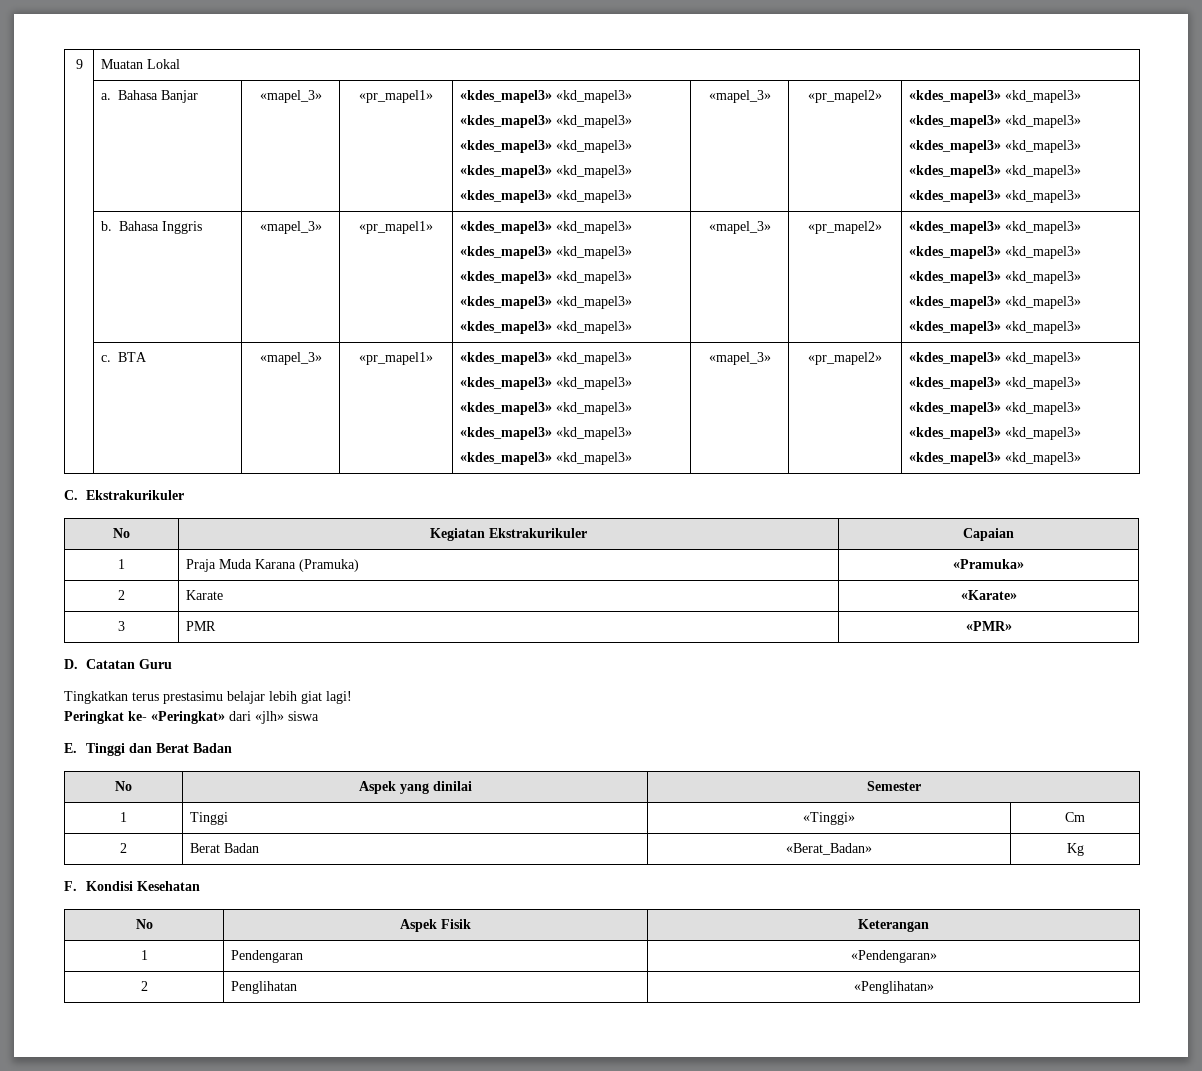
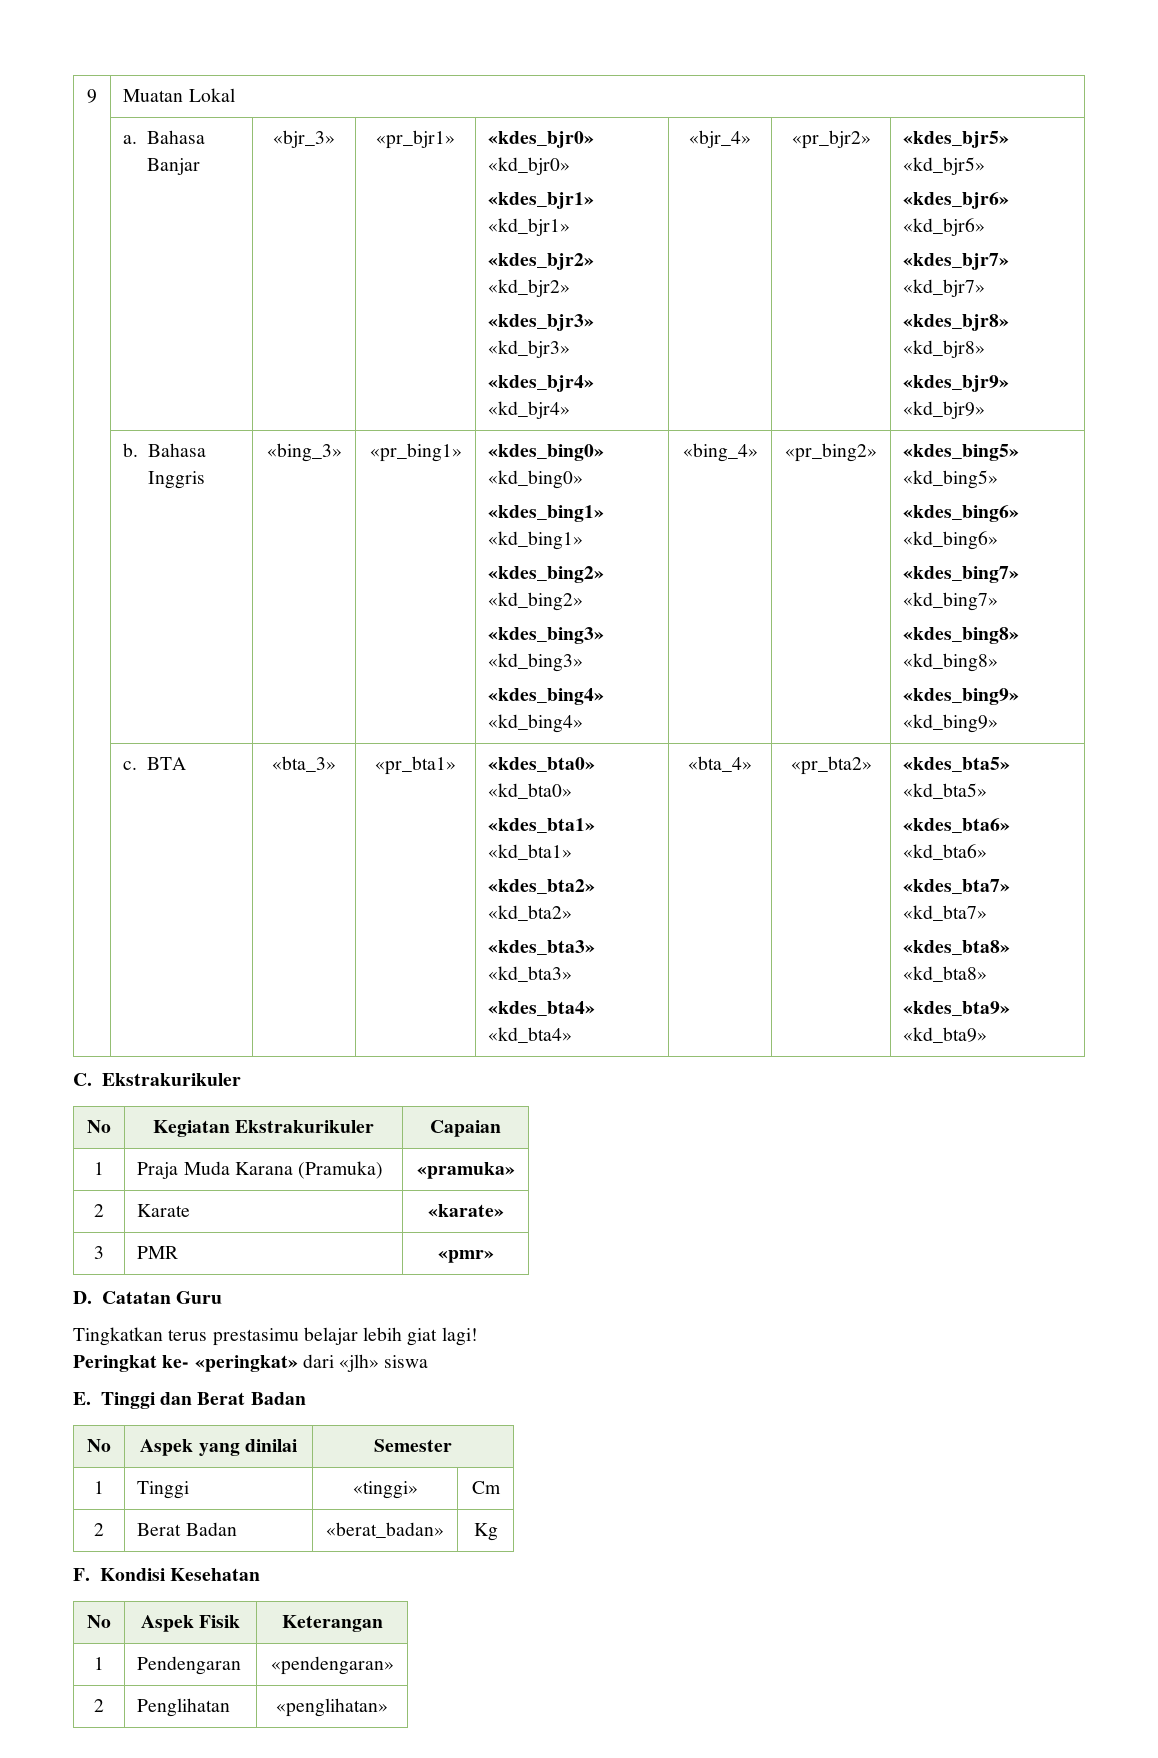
[259,90,322,103] [359,90,433,103] [459,90,632,103] [459,115,632,128] [459,140,632,153] [459,165,632,178] [459,190,632,203] [708,90,771,103] [808,90,882,103] [908,90,1081,103] [908,115,1081,128] [908,140,1081,153] [908,165,1081,178] [908,190,1081,203] [100,221,202,234] [259,221,322,234] [359,221,433,234] [459,221,632,234] [459,246,632,259] [459,271,632,284] [459,296,632,309] [459,321,632,334] [708,221,771,234] [808,221,882,234] [908,221,1081,234] [908,246,1081,259] [908,271,1081,284] [908,296,1081,309] [908,321,1081,334] [100,352,147,362] [259,352,322,365] [359,352,433,365] [459,352,632,365] [459,377,632,390] [459,402,632,415] [459,427,632,440] [459,452,632,465] [708,352,771,365] [808,352,882,365] [908,352,1081,365] [908,377,1081,390] [908,402,1081,415] [908,427,1081,440] [908,452,1081,465] «mapel_3» | «pr_mapel1» | «kdes_mapel3» «kd_mapel3» // «kdes_mapel3» «kd_mapel3» // «kdes_mapel3» «kd_mapel3» // «kdes_mapel3» «kd_mapel3» // «kdes_mapel3» «kd_mapel3» | «mapel_3» | «pr_mapel2» | «kdes_mapel3» «kd_mapel3» // «kdes_mapel3» «kd_mapel3» // «kdes_mapel3» «kd_mapel3» // «kdes_mapel3» «kd_mapel3» // «kdes_mapel3» «kd_mapel3» // | b. Bahasa Inggris | «mapel_3» | «pr_mapel1» | «kdes_mapel3» «kd_mapel3» // «kdes_mapel3» «kd_mapel3» // «kdes_mapel3» «kd_mapel3» // «kdes_mapel3» «kd_mapel3» // «kdes_mapel3» «kd_mapel3» | «mapel_3» | «pr_mapel2» | «kdes_mapel3» «kd_mapel3» // «kdes_mapel3» «kd_mapel3» // «kdes_mapel3» «kd_mapel3» // «kdes_mapel3» «kd_mapel3» // «kdes_mapel3» «kd_mapel3» // | c. BTA | «mapel_3» | «pr_mapel1» | «kdes_mapel3» «kd_mapel3» // «kdes_mapel3» «kd_mapel3» // «kdes_mapel3» «kd_mapel3» // «kdes_mapel3» «kd_mapel3» // «kdes_mapel3» «kd_mapel3» | «mapel_3» | «pr_mapel2» | «kdes_mapel3» «kd_mapel3» // «kdes_mapel3» «kd_mapel3» // «kdes_mapel3» «kd_mapel3» // «kdes_mapel3» «kd_mapel3» // «kdes_mapel3» «kd_mapel3» -> [273,130,335,148] [376,130,455,149] [488,131,595,148] [488,157,571,175] [488,192,595,209] [488,218,571,236] [488,253,595,270] [488,279,571,297] [488,314,595,331] [488,340,571,358] [488,375,595,392] [488,401,571,419] [689,130,751,148] [791,130,871,149] [903,131,1010,148] [903,157,986,175] [903,192,1010,209] [903,218,986,236] [903,253,1010,270] [903,279,986,297] [903,314,1010,331] [903,340,986,358] [903,375,1010,392] [903,401,986,419] [123,443,207,457] [148,471,206,489] [266,443,342,462] [369,443,462,462] [488,444,605,461] [488,470,584,489] [488,505,605,522] [488,531,584,550] [488,566,605,583] [488,592,584,611] [488,627,605,644] [488,653,584,672] [488,688,605,705] [488,714,584,733] [682,443,758,462] [785,443,877,462] [903,444,1020,461] [903,470,999,489] [903,505,1020,522] [903,531,999,550] [903,566,1020,583] [903,592,999,611] [903,627,1020,644] [903,653,999,672] [903,688,1020,705] [903,714,999,733] [123,757,187,770] [272,756,336,772] [375,756,456,775] [488,757,596,772] [488,783,573,799] [488,818,596,833] [488,844,573,860] [488,879,596,894] [488,905,573,921] [488,940,596,955] [488,966,573,982] [488,1001,596,1016] [488,1027,573,1043] [688,756,752,772] [790,756,872,775] [903,757,1011,772] [903,783,988,799] [903,818,1011,833] [903,844,988,860] [903,879,1011,894] [903,905,988,921] [903,940,1011,955] [903,966,988,982] [903,1001,1011,1016] [903,1027,988,1043] «bjr_3» | «pr_bjr1» | «kdes_bjr0» «kd_bjr0» // «kdes_bjr1» «kd_bjr1» // «kdes_bjr2» «kd_bjr2» // «kdes_bjr3» «kd_bjr3» // «kdes_bjr4» «kd_bjr4» | «bjr_4» | «pr_bjr2» | «kdes_bjr5» «kd_bjr5» // «kdes_bjr6» «kd_bjr6» // «kdes_bjr7» «kd_bjr7» // «kdes_bjr8» «kd_bjr8» // «kdes_bjr9» «kd_bjr9» // | b. Bahasa Inggris | «bing_3» | «pr_bing1» | «kdes_bing0» «kd_bing0» // «kdes_bing1» «kd_bing1» // «kdes_bing2» «kd_bing2» // «kdes_bing3» «kd_bing3» // «kdes_bing4» «kd_bing4» | «bing_4» | «pr_bing2» | «kdes_bing5» «kd_bing5» // «kdes_bing6» «kd_bing6» // «kdes_bing7» «kd_bing7» // «kdes_bing8» «kd_bing8» // «kdes_bing9» «kd_bing9» // | c. BTA | «bta_3» | «pr_bta1» | «kdes_bta0» «kd_bta0» // «kdes_bta1» «kd_bta1» // «kdes_bta2» «kd_bta2» // «kdes_bta3» «kd_bta3» // «kdes_bta4» «kd_bta4» | «bta_4» | «pr_bta2» | «kdes_bta5» «kd_bta5» // «kdes_bta6» «kd_bta6» // «kdes_bta7» «kd_bta7» // «kdes_bta8» «kd_bta8» // «kdes_bta9» «kd_bta9»
[953,559,1024,569] «Pramuka» -> [416,1162,515,1179] «pramuka»
[960,590,1017,600] «Karate» -> [427,1204,504,1217] «karate»
[965,621,1012,631] «PMR» -> [437,1250,494,1263] «pmr»
[151,711,225,724] «Peringkat» -> [194,1355,298,1372] «peringkat»
[803,812,855,825] «Tinggi» -> [352,1481,418,1499] «tinggi»
[786,843,872,855] «Berat_Badan» -> [326,1522,444,1538] «berat_badan»
[850,950,937,963] «Pendengaran» -> [270,1656,394,1675] «pendengaran»
[853,981,934,994] «Penglihatan» -> [276,1698,388,1717] «penglihatan»

